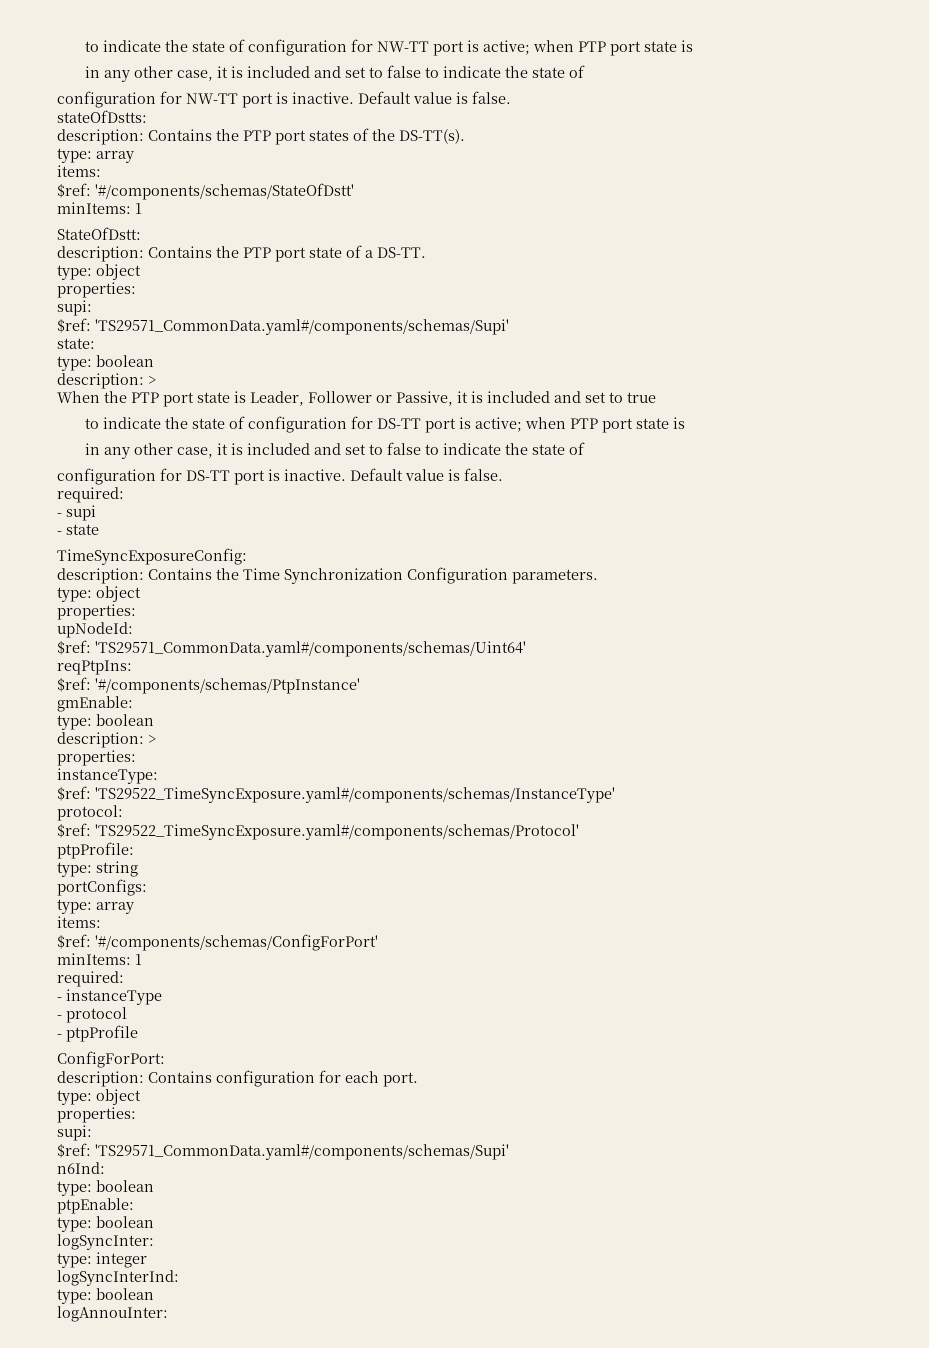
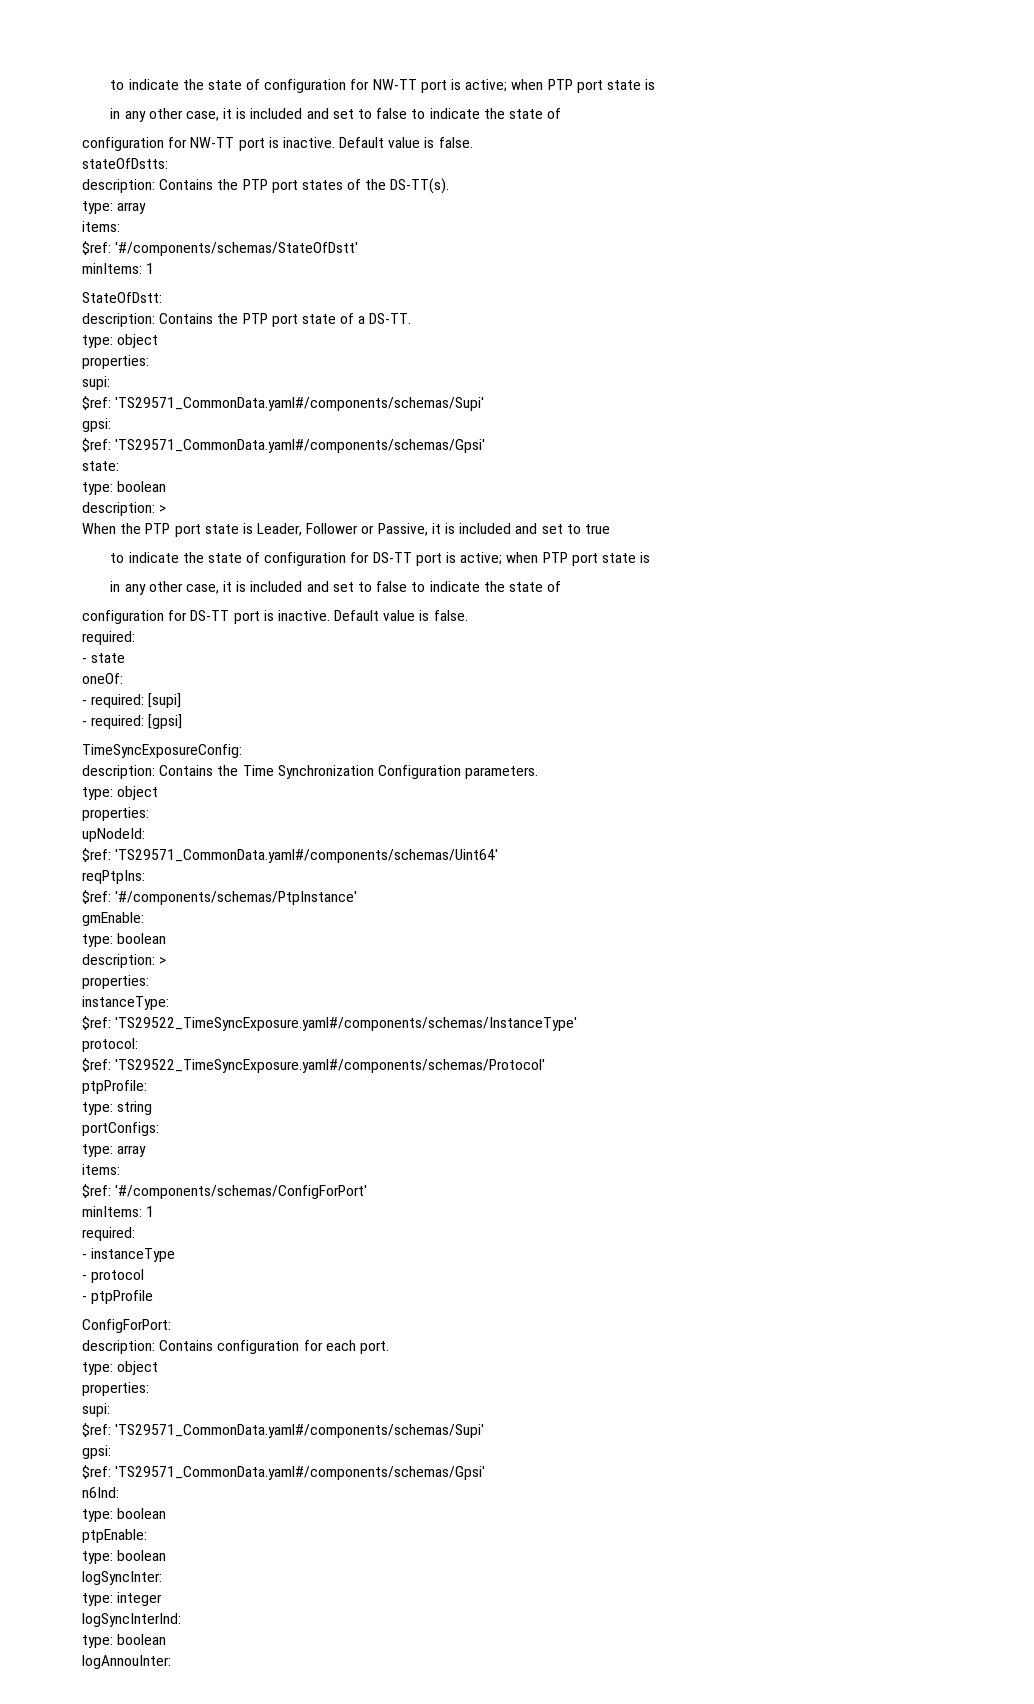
(509, 327) none -> [82,418,111,432] [82,438,486,453] // gpsi: // $ref: 'TS29571_CommonData.yaml#/components/schemas/Gpsi'
[66,505,96,521] [57,524,99,535] supi // - state -> [91,653,126,663] [82,673,123,684] [82,693,182,708] [82,714,183,729] state // oneOf: // - required: [supi] // - required: [gpsi]
(509, 1152) none -> [82,1445,111,1459] [82,1465,486,1480] // gpsi: // $ref: 'TS29571_CommonData.yaml#/components/schemas/Gpsi'

